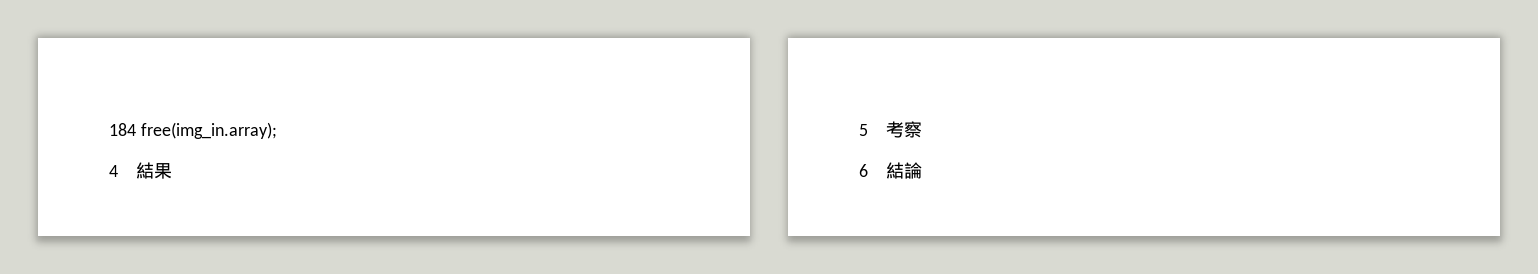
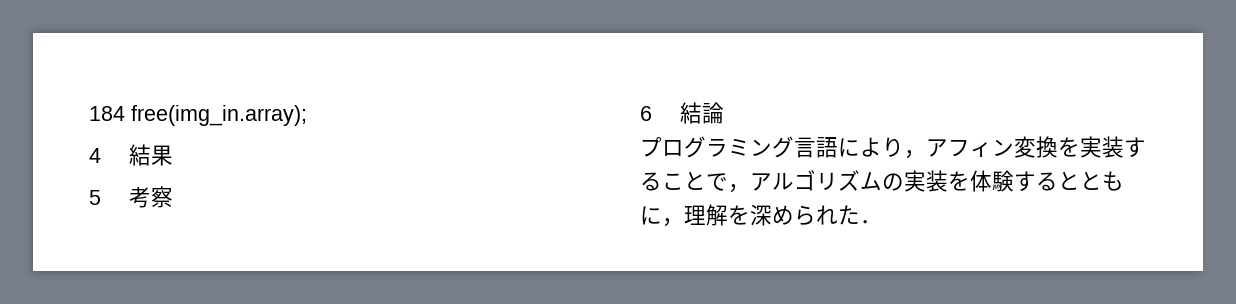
(923, 170) none -> [640,136,1146,159] [640,170,1124,193] [640,204,882,227] // プログラミング言語により，アフィン変換を実装することで，アルゴリズムの実装を体験するとともに，理解を深められた．

